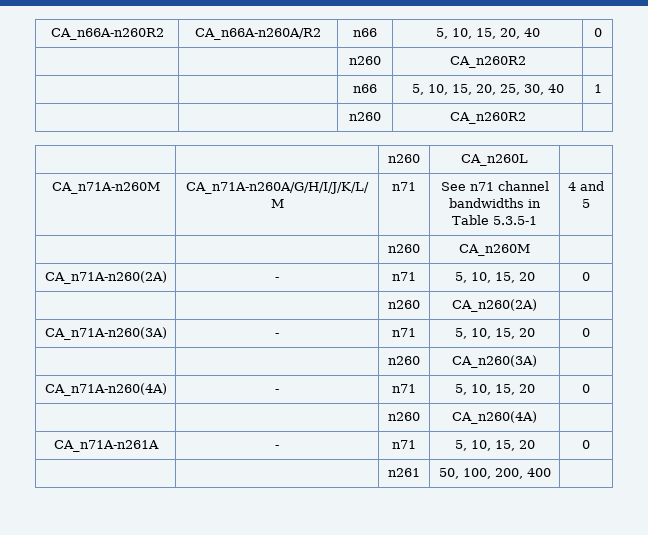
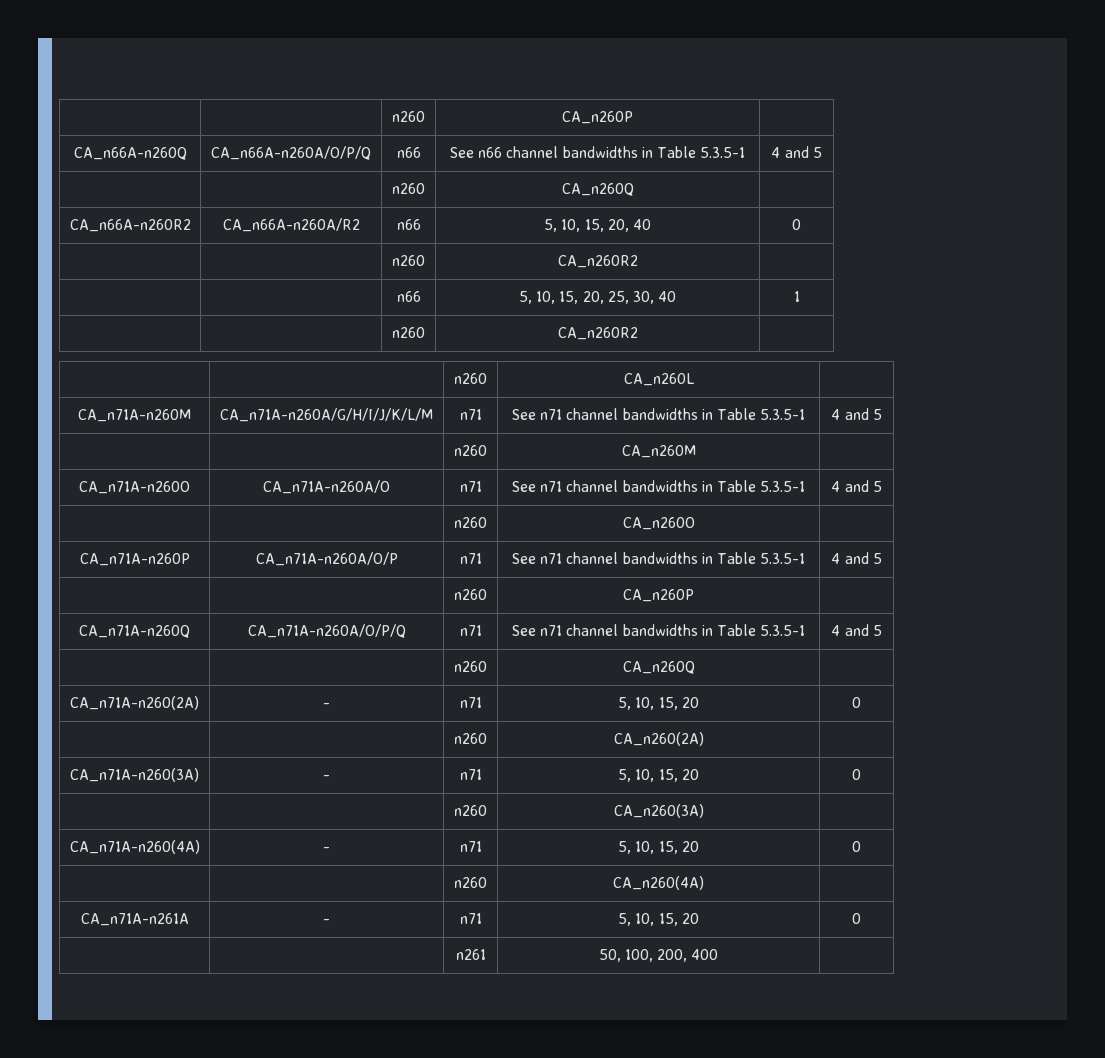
(50, 34) none -> [392,111,425,122] [562,111,633,124] [73,147,187,160] [211,146,371,160] [396,147,421,158] [449,146,746,158] [771,146,822,158] [392,183,425,194] [561,183,634,196] | | n260 | CA_n260P | // CA_n66A-n260Q | CA_n66A-n260A/O/P/Q | n66 | See n66 channel bandwidths in Table 5.3.5-1 | 4 and 5 // | | n260 | CA_n260Q | //
(530, 250) none -> [79,481,190,494] [263,480,390,494] [459,481,482,492] [511,480,806,492] [831,480,882,492] [454,517,487,528] [622,517,695,530] [79,553,190,566] [255,552,398,566] [459,553,482,564] [511,552,806,564] [831,552,882,564] [454,589,487,600] [623,589,694,602] [79,625,190,638] [247,624,406,638] [459,625,482,636] [511,624,806,636] [831,624,882,636] [454,661,487,672] [622,661,695,674] // CA_n71A-n260O | CA_n71A-n260A/O | n71 | See n71 channel bandwidths in Table 5.3.5-1 | 4 and 5 // | | n260 | CA_n260O | // CA_n71A-n260P | CA_n71A-n260A/O/P | n71 | See n71 channel bandwidths in Table 5.3.5-1 | 4 and 5 // | | n260 | CA_n260P | // CA_n71A-n260Q | CA_n71A-n260A/O/P/Q | n71 | See n71 channel bandwidths in Table 5.3.5-1 | 4 and 5 // | | n260 | CA_n260Q |

